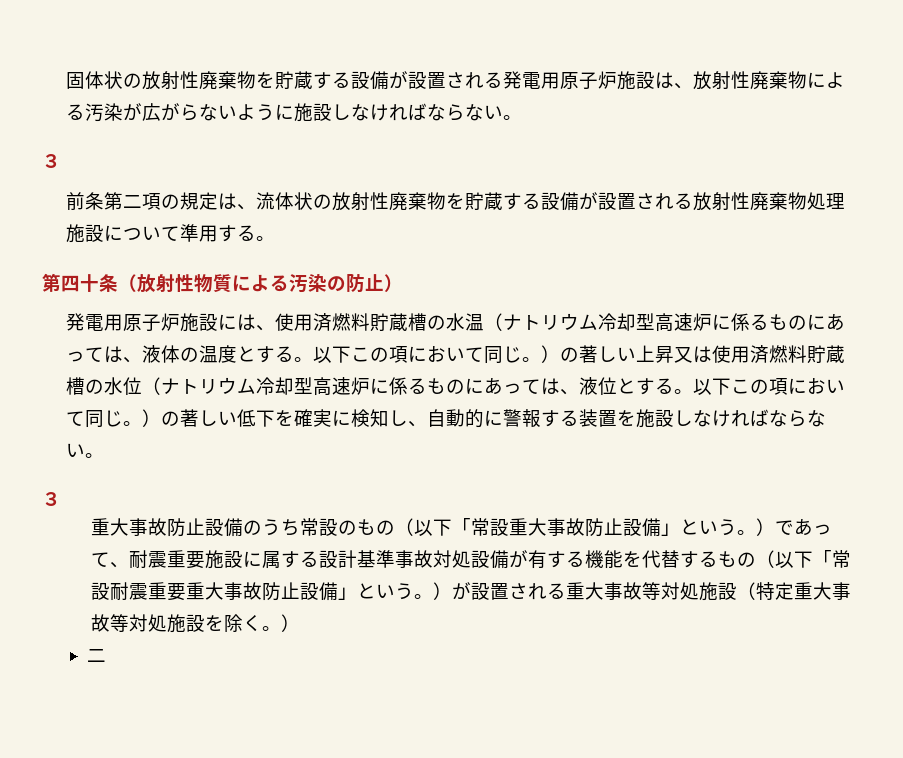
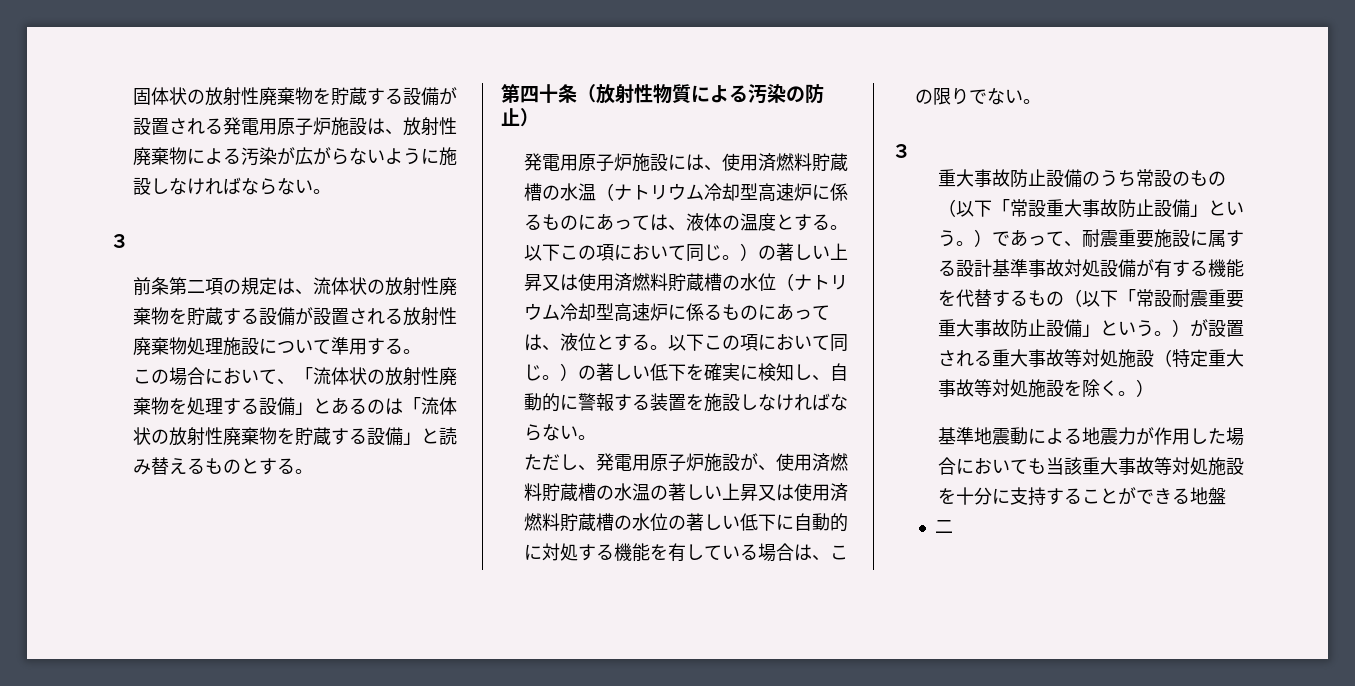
(276, 238) none -> [132,367,457,386] [132,397,457,416] [132,427,457,446] [132,457,313,475] // この場合において、「流体状の放射性廃棄物を処理する設備」とあるのは「流体状の放射性廃棄物を貯蔵する設備」と読み替えるものとする。
(105, 455) none -> [523,453,848,472] [523,483,848,502] [523,513,848,532] [523,543,848,562] [914,87,1041,105] // ただし、発電用原子炉施設が、使用済燃料貯蔵槽の水温の著しい上昇又は使用済燃料貯蔵槽の水位の著しい低下に自動的に対処する機能を有している場合は、この限りでない。
(300, 623) none -> [937,427,1244,446] [937,457,1244,476] [937,487,1226,506] // 基準地震動による地震力が作用した場合においても当該重大事故等対処施設を十分に支持することができる地盤

